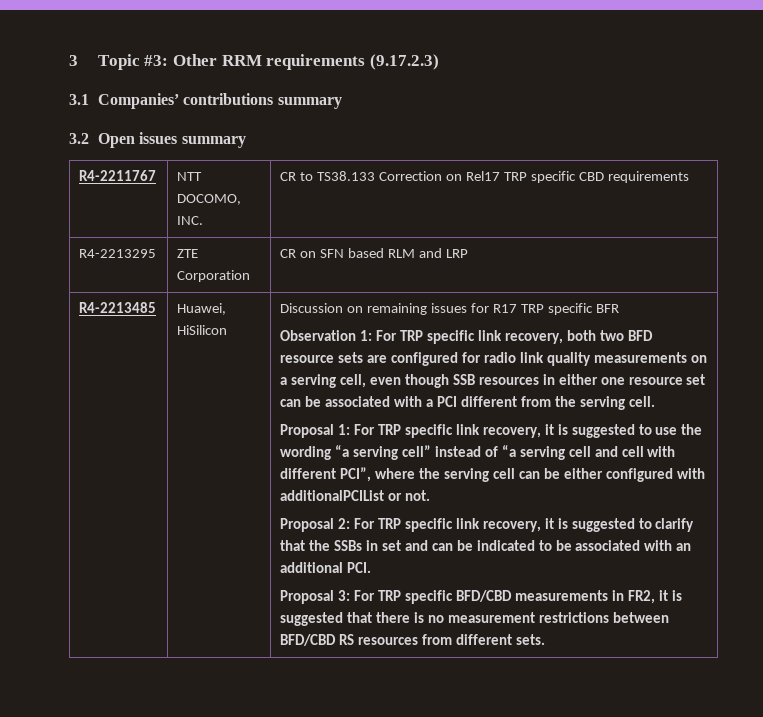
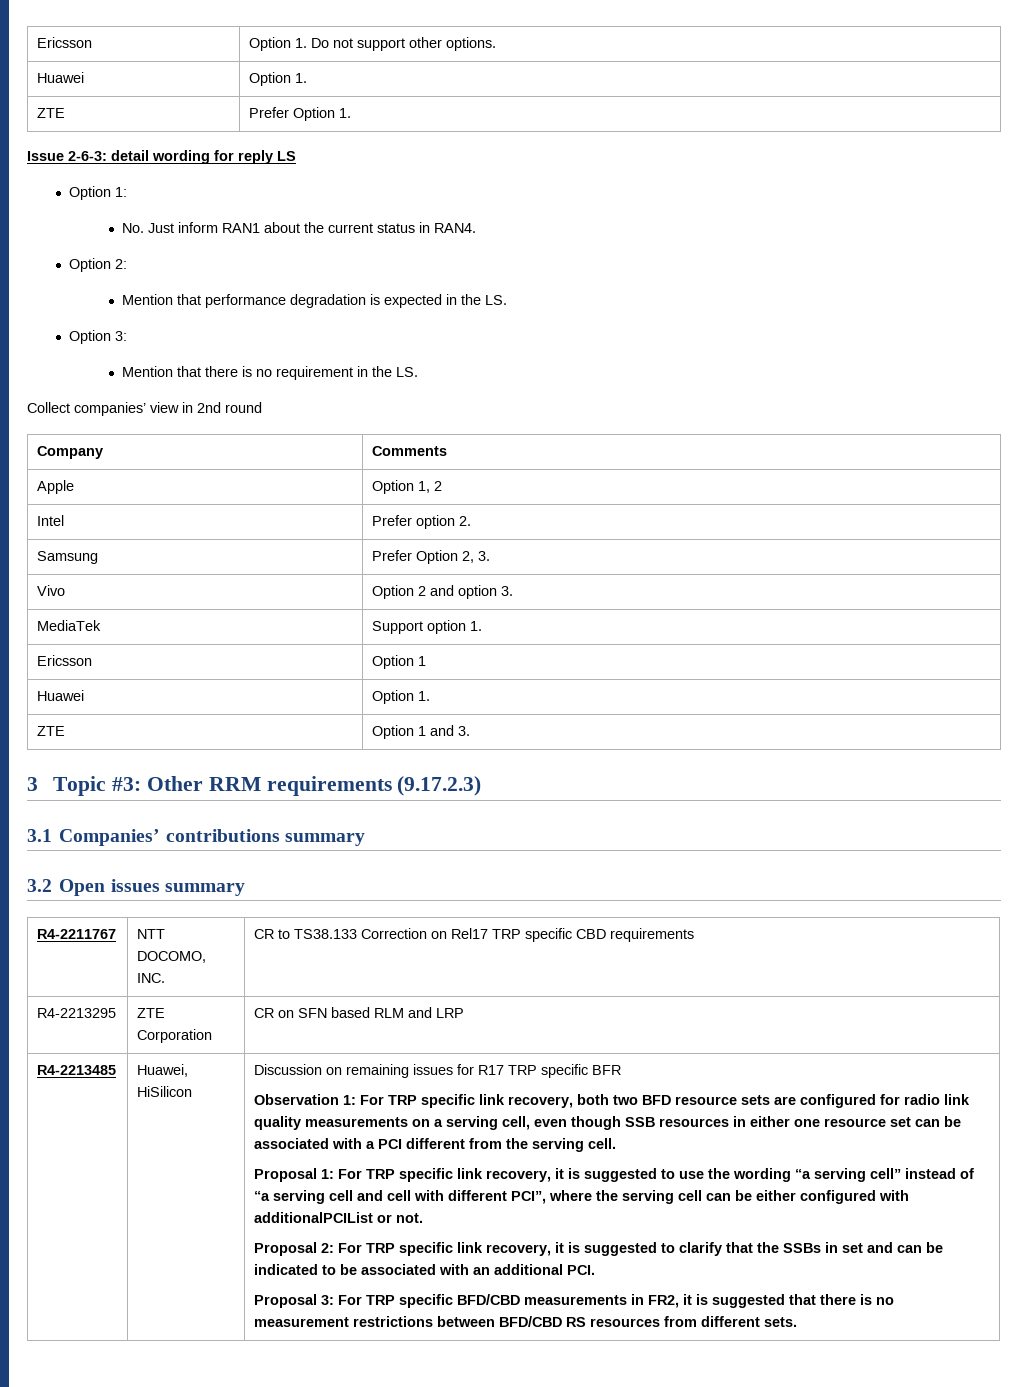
(69, 60) none -> [37,37,93,48] [249,37,497,51] [37,72,85,83] [249,72,308,86] [37,108,66,118] [249,107,352,121] [27,150,296,164] [69,186,128,200] [122,222,477,233] [69,258,128,272] [122,294,508,308] [69,330,128,344] [122,366,419,380] [27,402,262,416] [37,446,104,459] [372,446,448,456] [37,480,75,494] [372,480,443,494] [37,515,65,526] [372,515,472,529] [37,551,99,564] [372,550,491,564] [37,585,66,596] [372,585,514,599] [37,620,102,631] [372,620,483,634] [37,655,93,666] [372,655,427,669] [37,690,85,701] [372,690,431,704] [37,726,66,736] [372,725,471,739] Ericsson | Option 1. Do not support other options. // Huawei | Option 1. // ZTE | Prefer Option 1. // Issue 2-6-3: detail wording for reply LS // Option 1: // No. Just inform RAN1 about the current status in RAN4. // Option 2: // Mention that performance degradation is expected in the LS. // Option 3: // Mention that there is no requirement in the LS. // Collect companies’ view in 2nd round // Company | Comments // Apple | Option 1, 2 // Intel | Prefer option 2. // Samsung | Prefer Option 2, 3. // Vivo | Option 2 and option 3. // MediaTek | Support option 1. // Ericsson | Option 1 // Huawei | Option 1. // ZTE | Option 1 and 3. //

